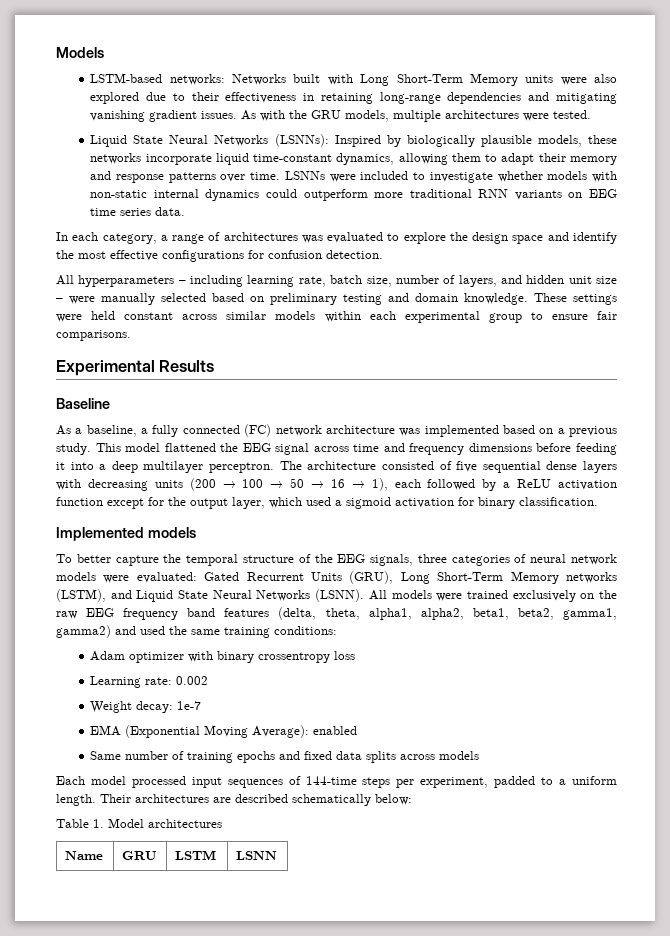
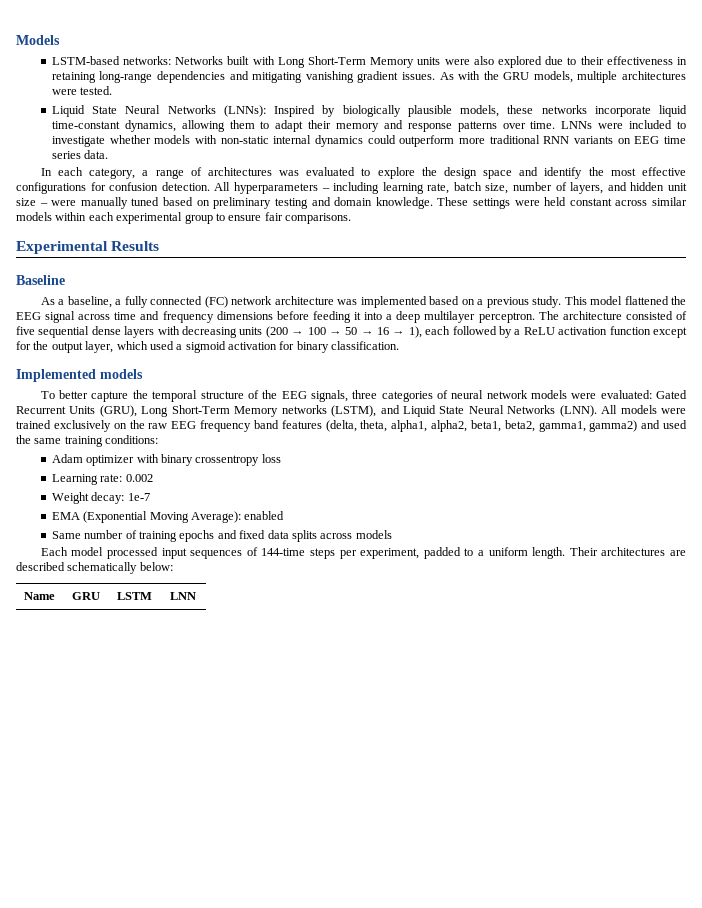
[274,134,329,147] (LSNNs): -> [223,105,266,117] (LNNs):
[284,171,325,180] LSNNs -> [561,121,593,129] LNNs
(383, 254) // -> (210, 186) none
[161,293,206,302] selected -> [131,197,160,206] tuned
[315,589,365,602] (LSNN). -> [559,405,597,417] (LNN).
[56,818,222,828] // Table 1. Model architectures -> (173, 566) none
[236,851,278,860] LSNN -> [170,592,197,600] LNN

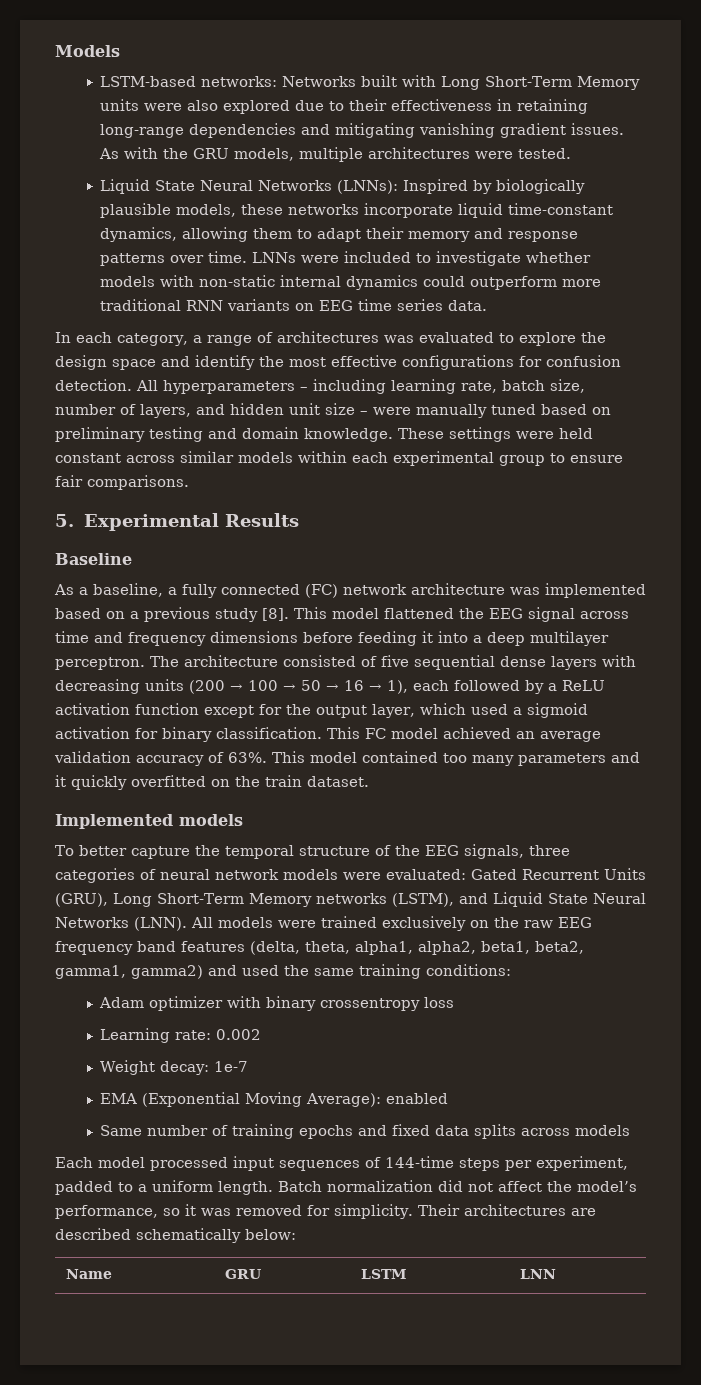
(351, 218) none -> [55,514,74,527] 5.
[532,296,562,308] study. -> [215,608,289,622] study [8].
(400, 345) none -> [327,727,601,742] [54,751,640,766] [55,775,369,790] This FC model achieved an average validation accuracy of 63%. This model contained too many parameters and it quickly overfitted on the train dataset.
(566, 553) none -> [278,1180,637,1192] [55,1204,413,1219] Batch normalization did not affect the model’s performance, so it was removed for simplicity.

